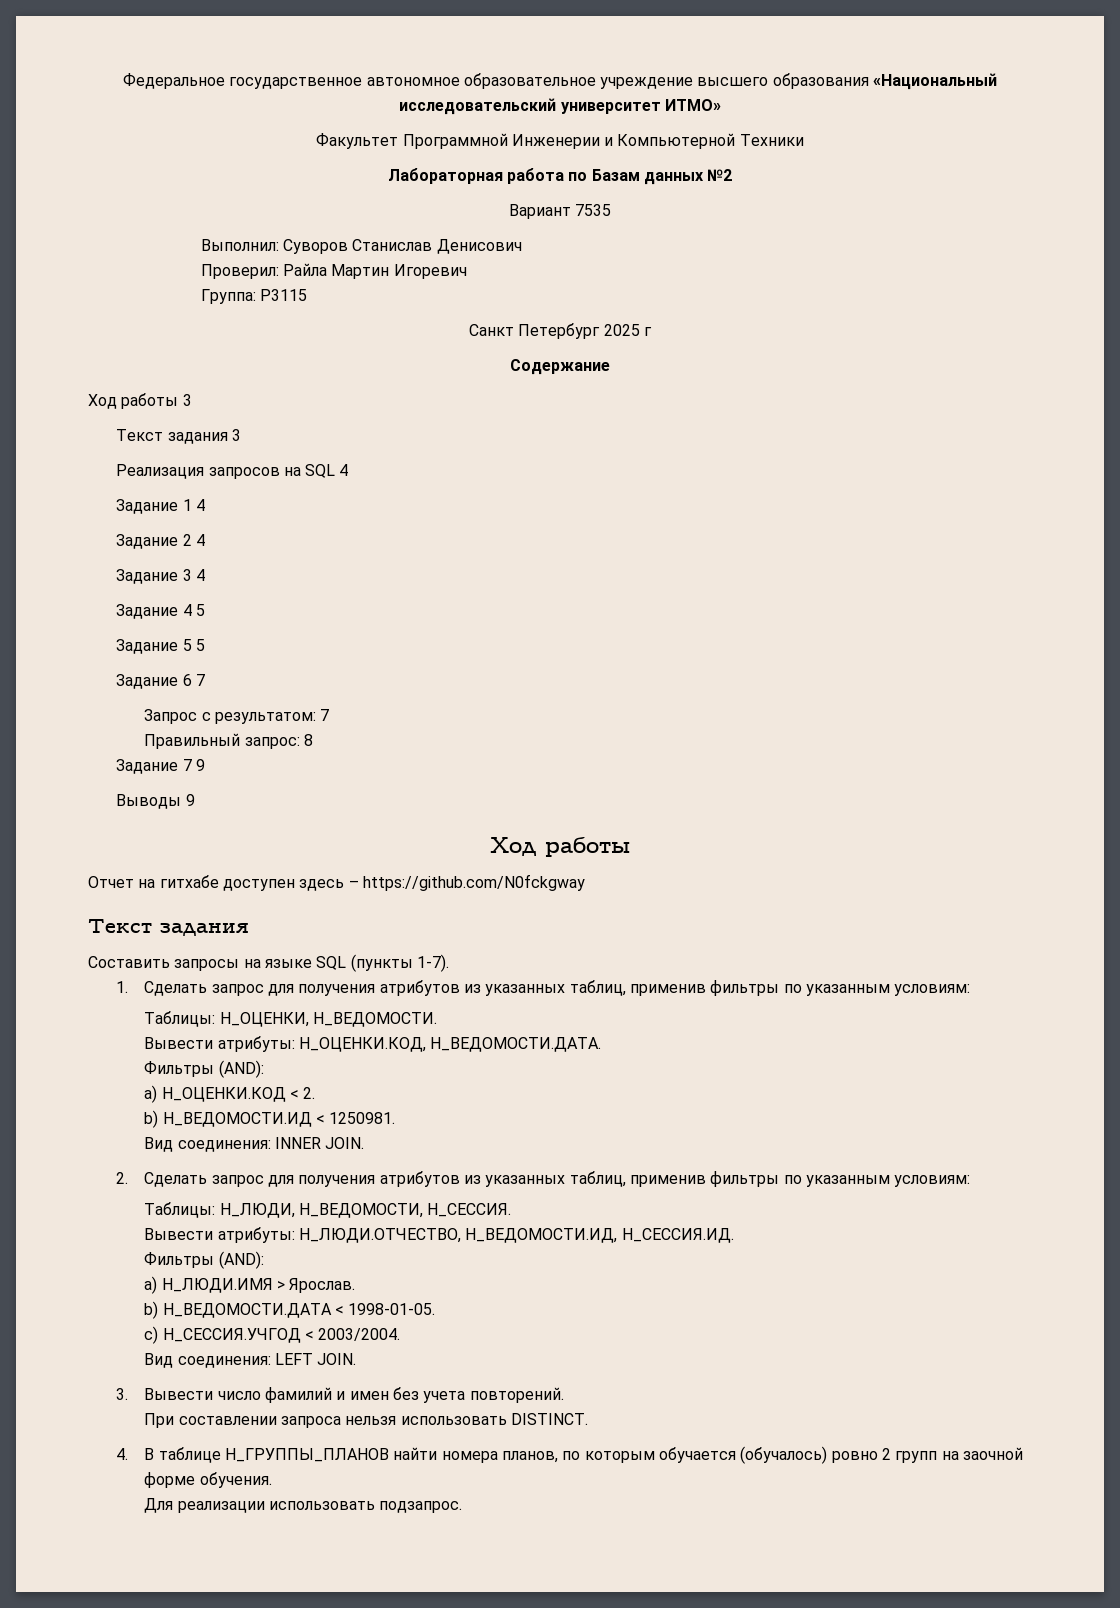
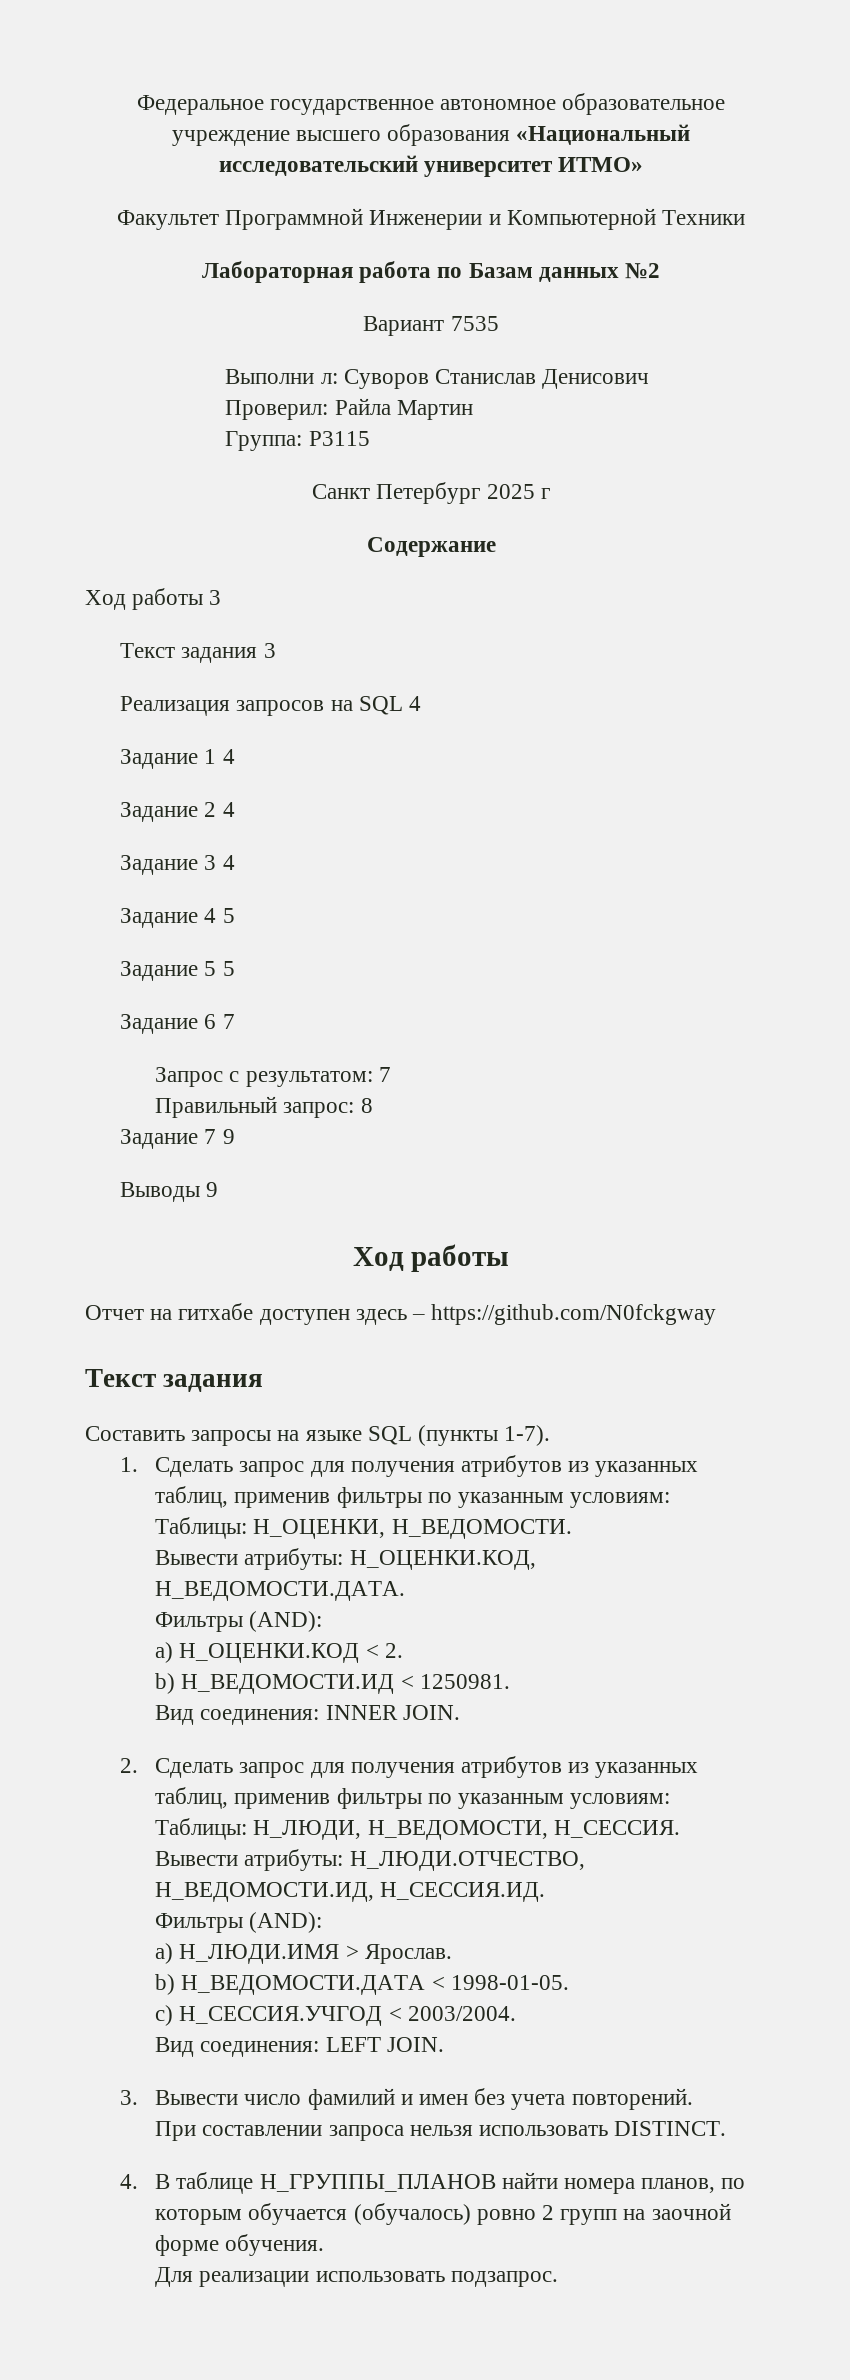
[200,239,279,251] Выполнил: -> [225,369,338,384] Выполни л:
[393,264,467,279] Игоревич -> (473, 410) none

